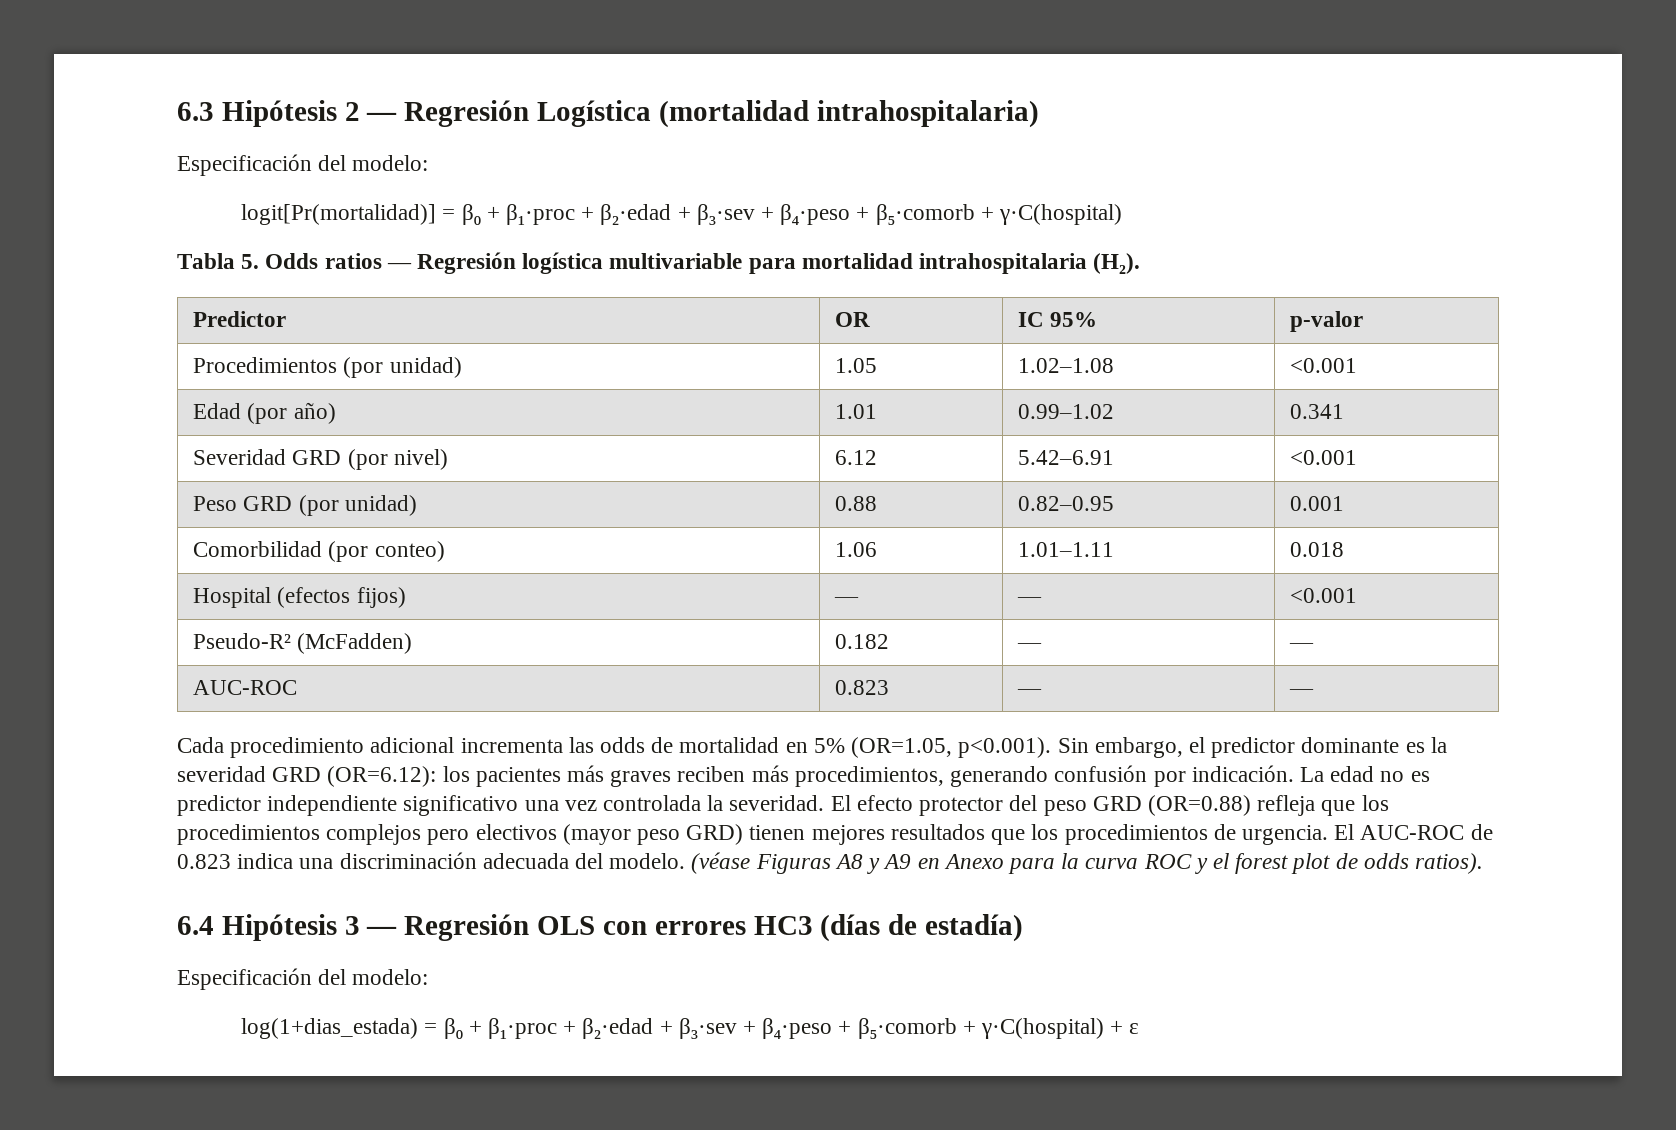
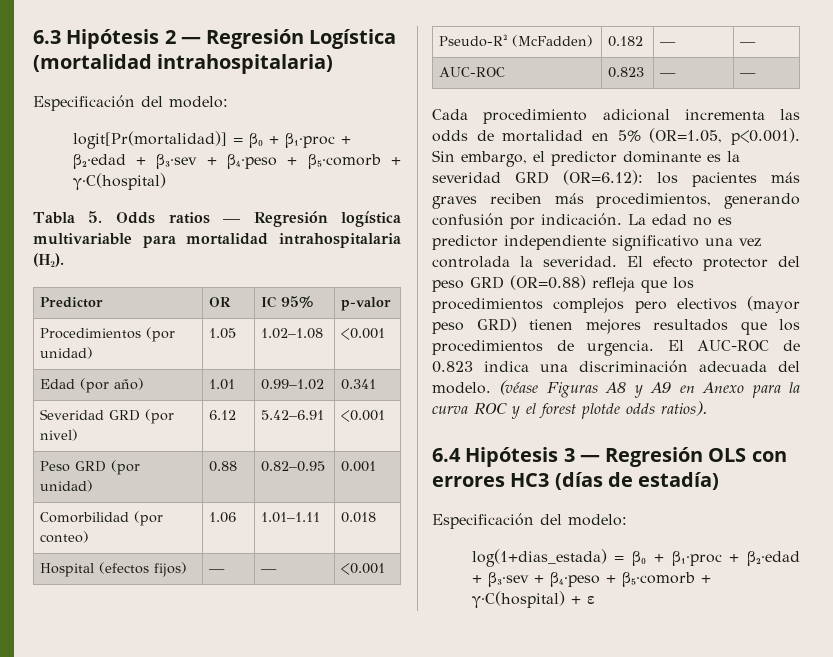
[1291,853,1358,874] plot de -> [581,403,620,419] plotde

